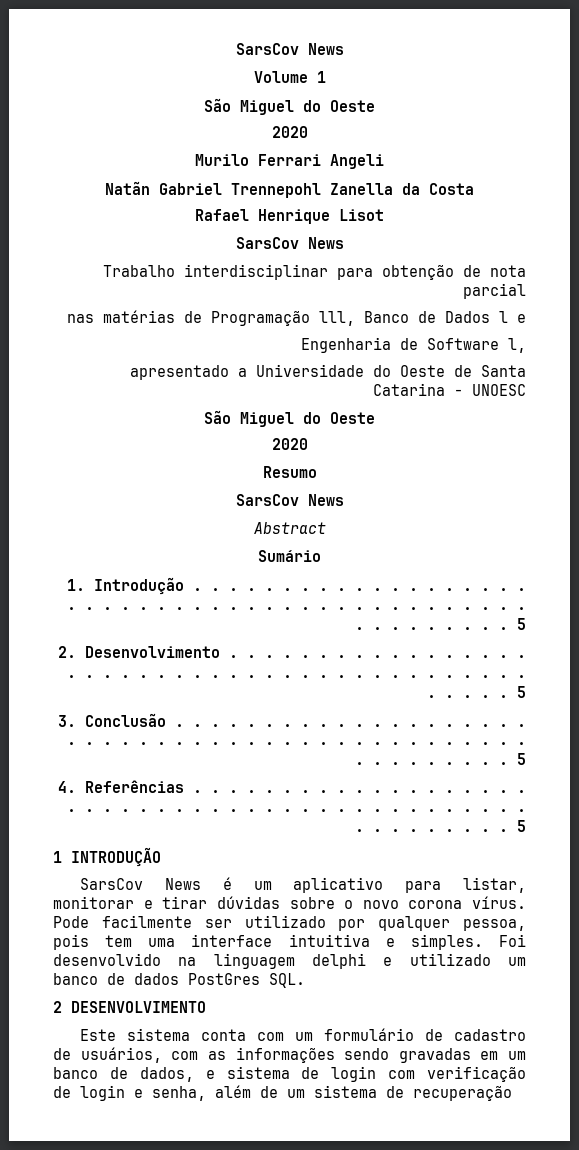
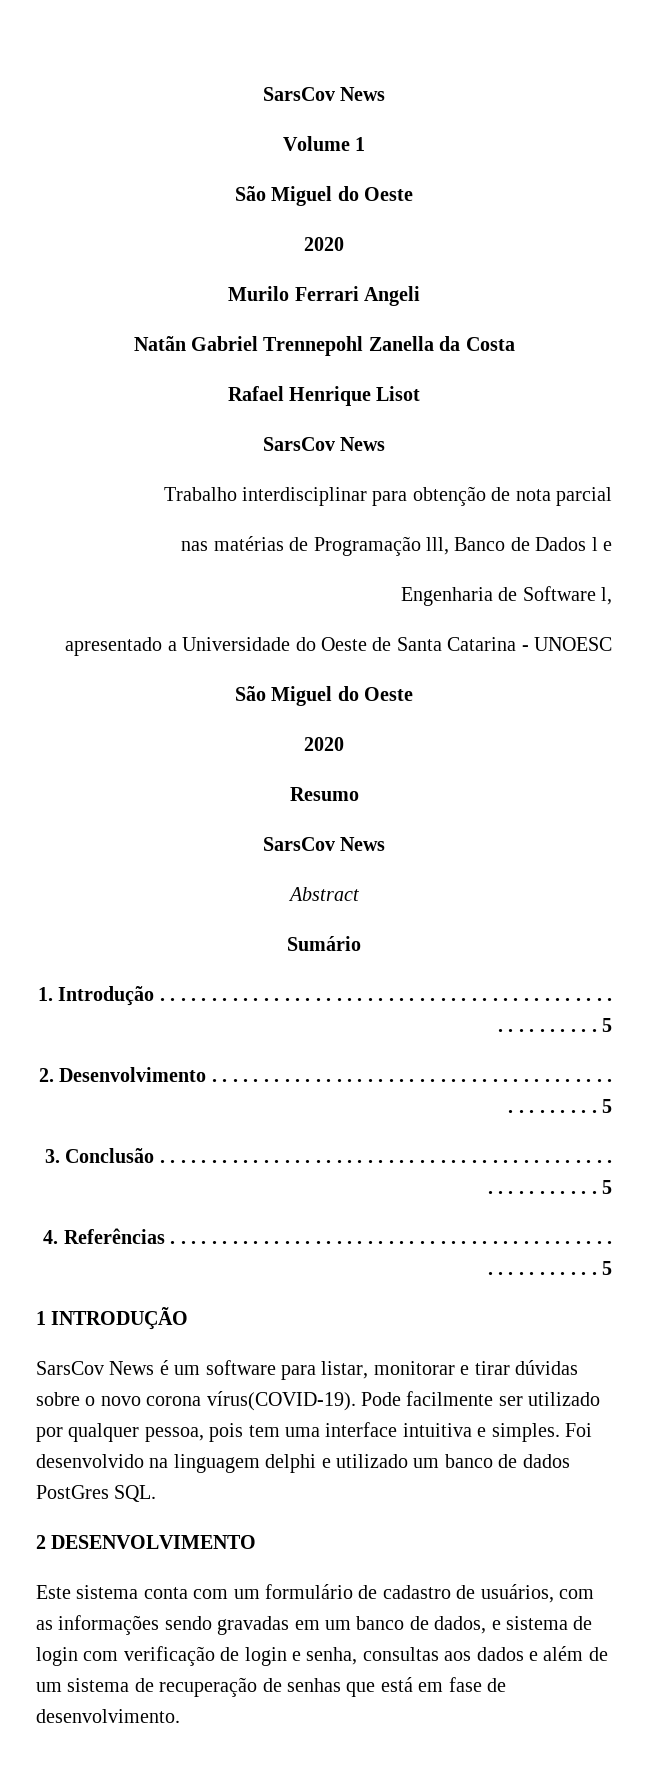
[293,877,384,893] aplicativo -> [205,1360,276,1375] software
[472,896,526,909] vírus. -> [206,1391,356,1411] vírus(COVID-19).
(206, 1093) none -> [362,1647,538,1661] consultas aos dados e
(512, 1093) none -> [262,1677,506,1697] [36,1709,180,1723] de senhas que está em fase de desenvolvimento.

